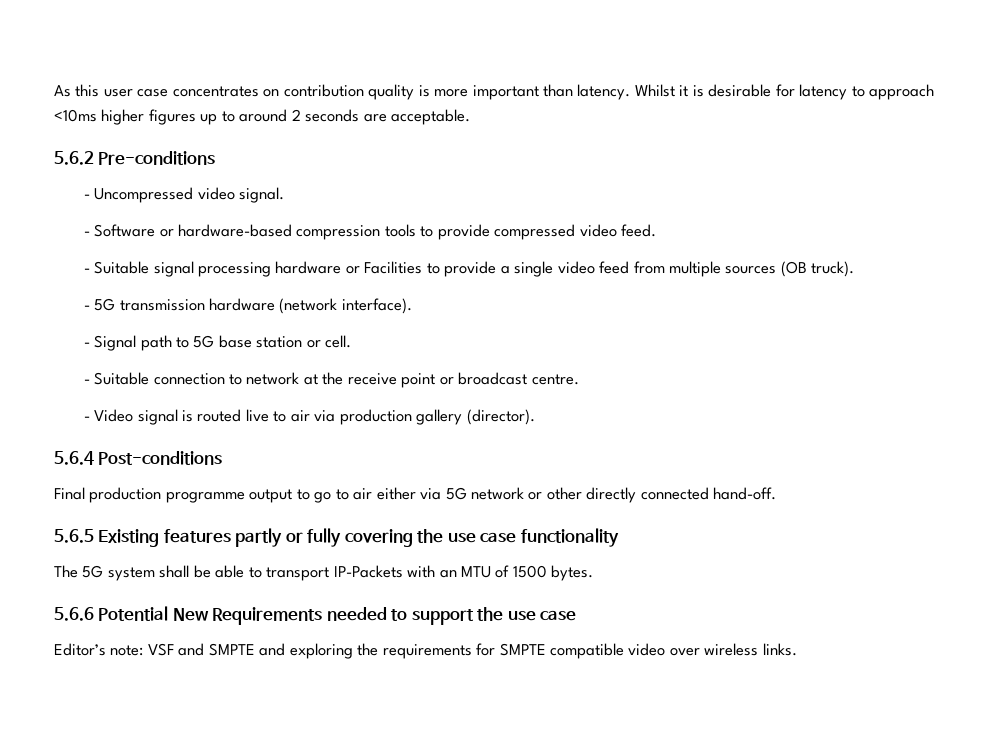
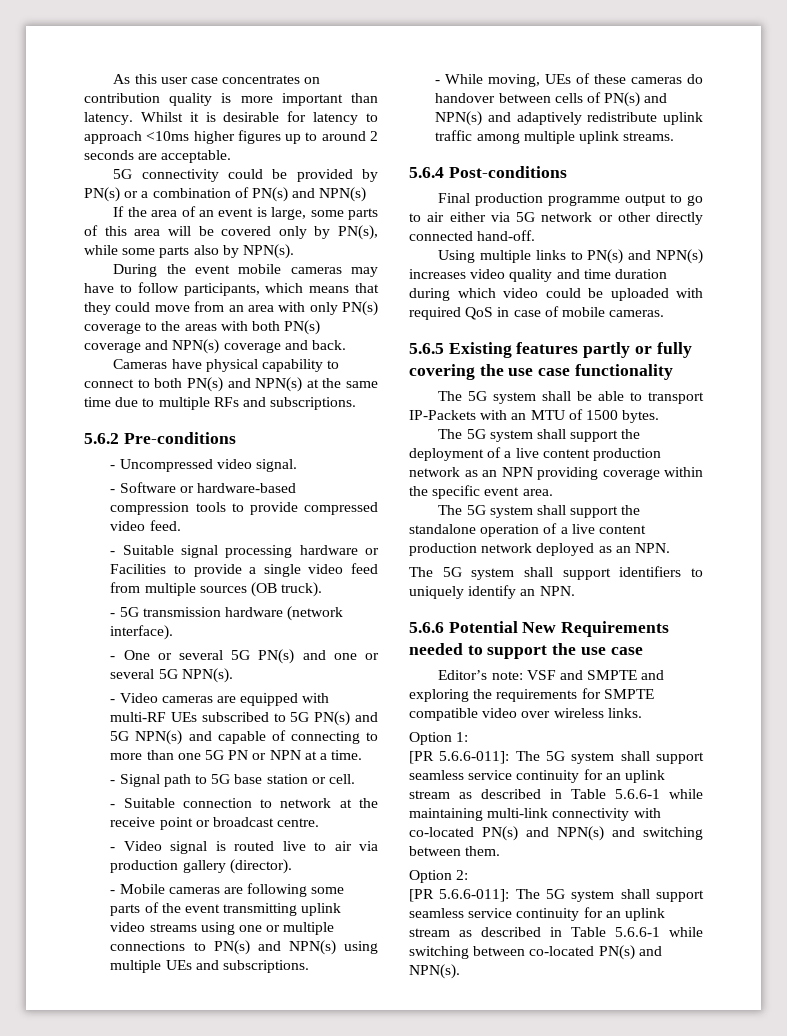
(471, 117) none -> [113,169,378,182] [84,187,367,202] [113,206,378,220] [84,225,378,240] [84,244,294,259] [113,264,378,277] [84,282,379,296] [84,301,378,316] [84,320,321,335] [84,339,346,354] [113,359,340,372] [84,377,378,392] [84,397,357,410] // 5G connectivity could be provided by PN(s) or a combination of PN(s) and NPN(s) // If the area of an event is large, some parts of this area will be covered only by PN(s), while some parts also by NPN(s). // During the event mobile cameras may have to follow participants, which means that they could move from an area with only PN(s) coverage to the areas with both PN(s) coverage and NPN(s) coverage and back. // Cameras have physical capability to connect to both PN(s) and NPN(s) at the same time due to multiple RFs and subscriptions.
(412, 306) none -> [110,649,379,664] [110,668,233,683] [110,693,330,706] [110,711,378,726] [110,730,378,745] [110,750,363,760] // - One or several 5G PN(s) and one or several 5G NPN(s). // - Video cameras are equipped with multi-RF UEs subscribed to 5G PN(s) and 5G NPN(s) and capable of connecting to more than one 5G PN or NPN at a time.
(535, 417) none -> [110,883,345,897] [110,902,342,916] [110,922,335,935] [110,940,378,955] [110,960,309,973] [435,73,703,87] [435,92,668,107] [435,111,703,126] [435,130,675,144] // - Mobile cameras are following some parts of the event transmitting uplink video streams using one or multiple connections to PN(s) and NPN(s) using multiple UEs and subscriptions. // - While moving, UEs of these cameras do handover between cells of PN(s) and NPN(s) and adaptively redistribute uplink traffic among multiple uplink streams.
(777, 493) none -> [438,249,703,264] [409,269,667,282] [409,288,703,301] [409,306,665,320] // Using multiple links to PN(s) and NPN(s) increases video quality and time duration during which video could be uploaded with required QoS in case of mobile cameras.
(594, 573) none -> [438,429,641,442] [409,447,661,461] [409,467,703,480] [409,485,553,499] [438,505,641,518] [409,523,646,537] [409,543,670,556] [409,566,703,580] [409,585,575,599] // The 5G system shall support the deployment of a live content production network as an NPN providing coverage within the specific event area. // The 5G system shall support the standalone operation of a live content production network deployed as an NPN. // The 5G system shall support identifiers to uniquely identify an NPN.
(797, 649) none -> [409,732,469,745] [409,751,704,764] [409,769,665,783] [409,789,703,799] [409,808,661,821] [409,826,703,841] [409,846,501,856] [409,870,469,883] [409,889,704,902] [409,907,665,921] [409,927,703,937] [409,945,662,960] [409,964,460,979] // Option 1: // [PR 5.6.6-011]: The 5G system shall support seamless service continuity for an uplink stream as described in Table 5.6.6-1 while maintaining multi-link connectivity with co-located PN(s) and NPN(s) and switching between them. // Option 2: // [PR 5.6.6-011]: The 5G system shall support seamless service continuity for an uplink stream as described in Table 5.6.6-1 while switching between co-located PN(s) and NPN(s).

